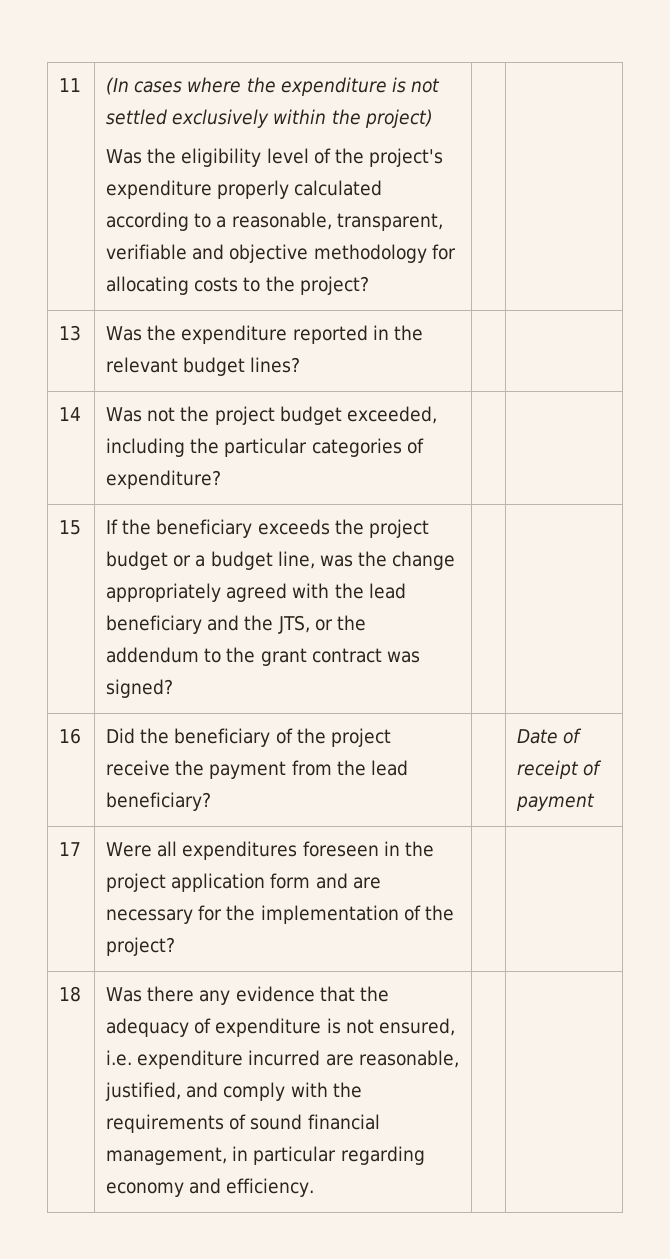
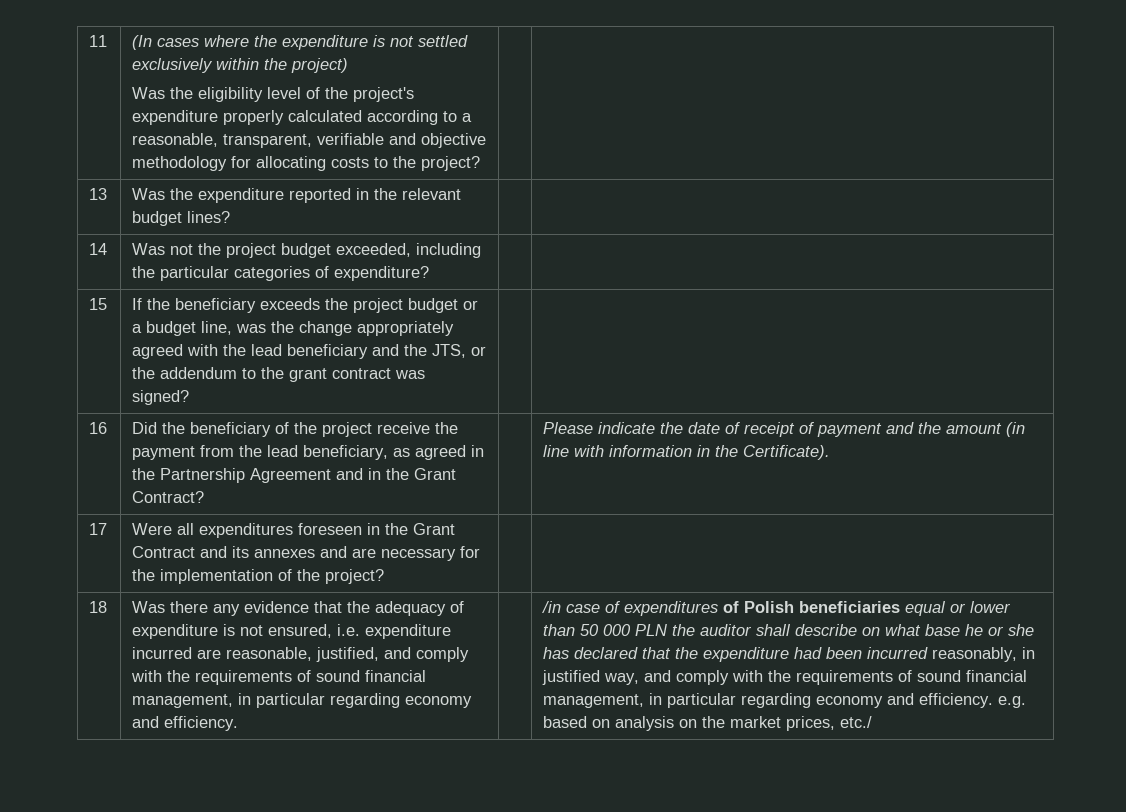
[106,792,212,811] [517,728,583,744] [517,760,603,779] [516,793,596,811] beneficiary? | | Date of receipt of payment -> [303,445,485,460] [132,468,457,483] [132,491,205,503] [543,422,1026,437] [543,445,831,460] beneficiary, as agreed in the Partnership Agreement and in the Grant Contract? | | Please indicate the date of receipt of payment and the amount (in line with information in the Certificate).
[106,873,311,892] project application form -> [413,523,456,535] [132,546,316,558] Grant Contract and its annexes
(315, 1187) none -> [542,601,1012,616] [543,624,1035,636] [543,647,1036,662] [542,670,1028,685] [543,693,1027,708] [543,716,873,731] /in case of expenditures of Polish beneficiaries equal or lower than 50 000 PLN the auditor shall describe on what base he or she has declared that the expenditure had been incurred reasonably, in justified way, and comply with the requirements of sound financial management, in particular regarding economy and efficiency. e.g. based on analysis on the market prices, etc./

